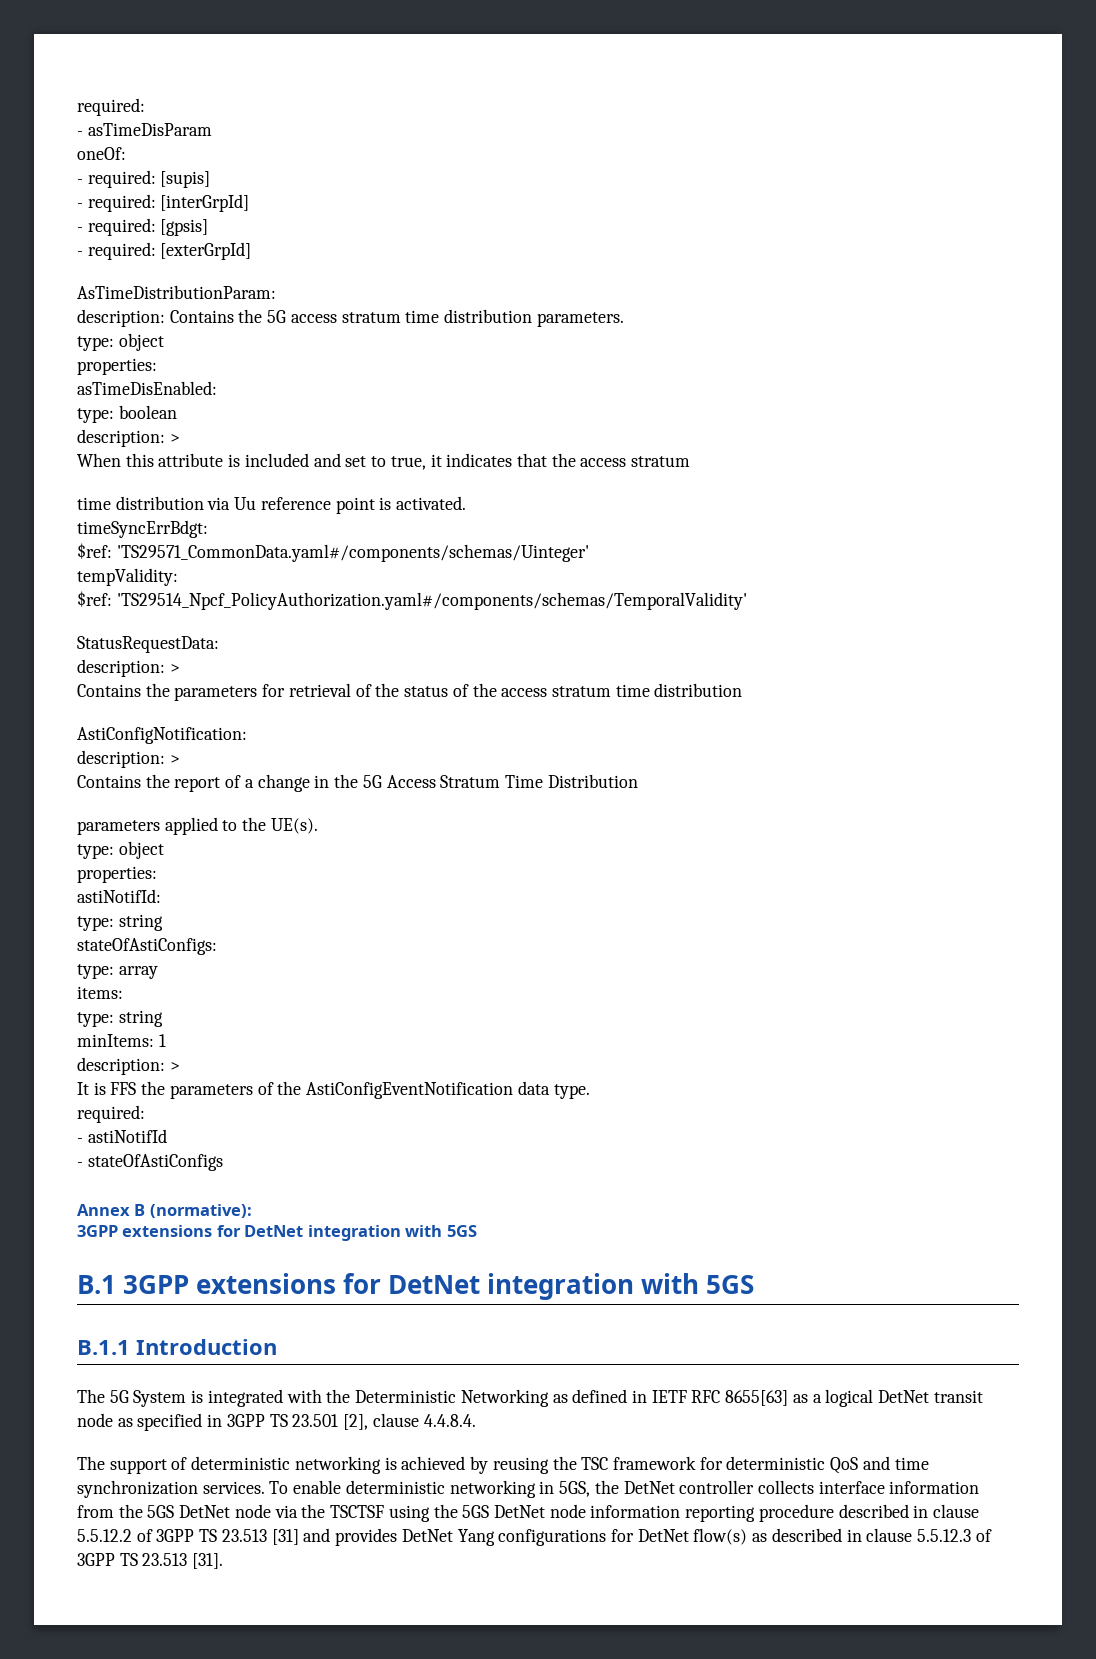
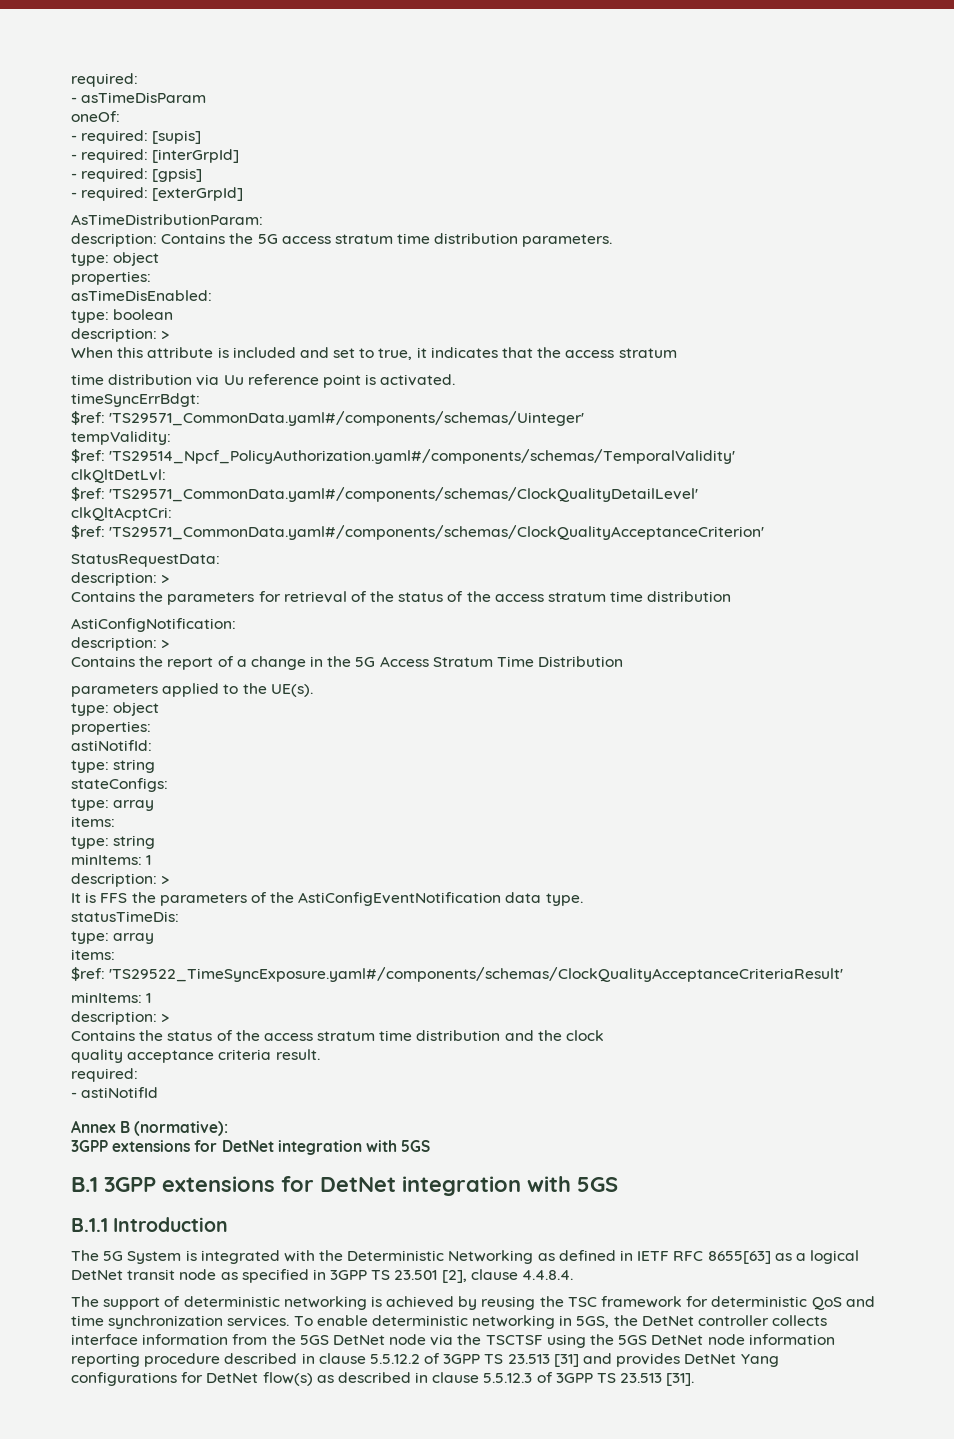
(747, 601) none -> [71,469,166,483] [71,487,699,502] [71,507,172,521] [71,525,765,540] // clkQltDetLvl: // $ref: 'TS29571_CommonData.yaml#/components/schemas/ClockQualityDetailLevel' // clkQltAcptCri: // $ref: 'TS29571_CommonData.yaml#/components/schemas/ClockQualityAcceptanceCriterion'
[77,938,217,955] stateOfAstiConfigs: -> [71,778,168,792] stateConfigs:
(590, 1091) none -> [71,911,179,922] [71,931,155,944] [71,949,115,960] [71,967,844,982] [71,992,152,1003] [71,1011,170,1025] [71,1030,605,1041] [71,1049,320,1063] // statusTimeDis: // type: array // items: // $ref: 'TS29522_TimeSyncExposure.yaml#/components/schemas/ClockQualityAcceptanceCriteriaResult' // minItems: 1 // description: > // Contains the status of the access stratum time distribution and the clock // quality acceptance criteria result.
[77,1154,223,1171] // - stateOfAstiConfigs -> (159, 1092) none

